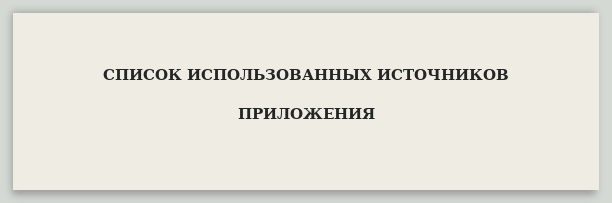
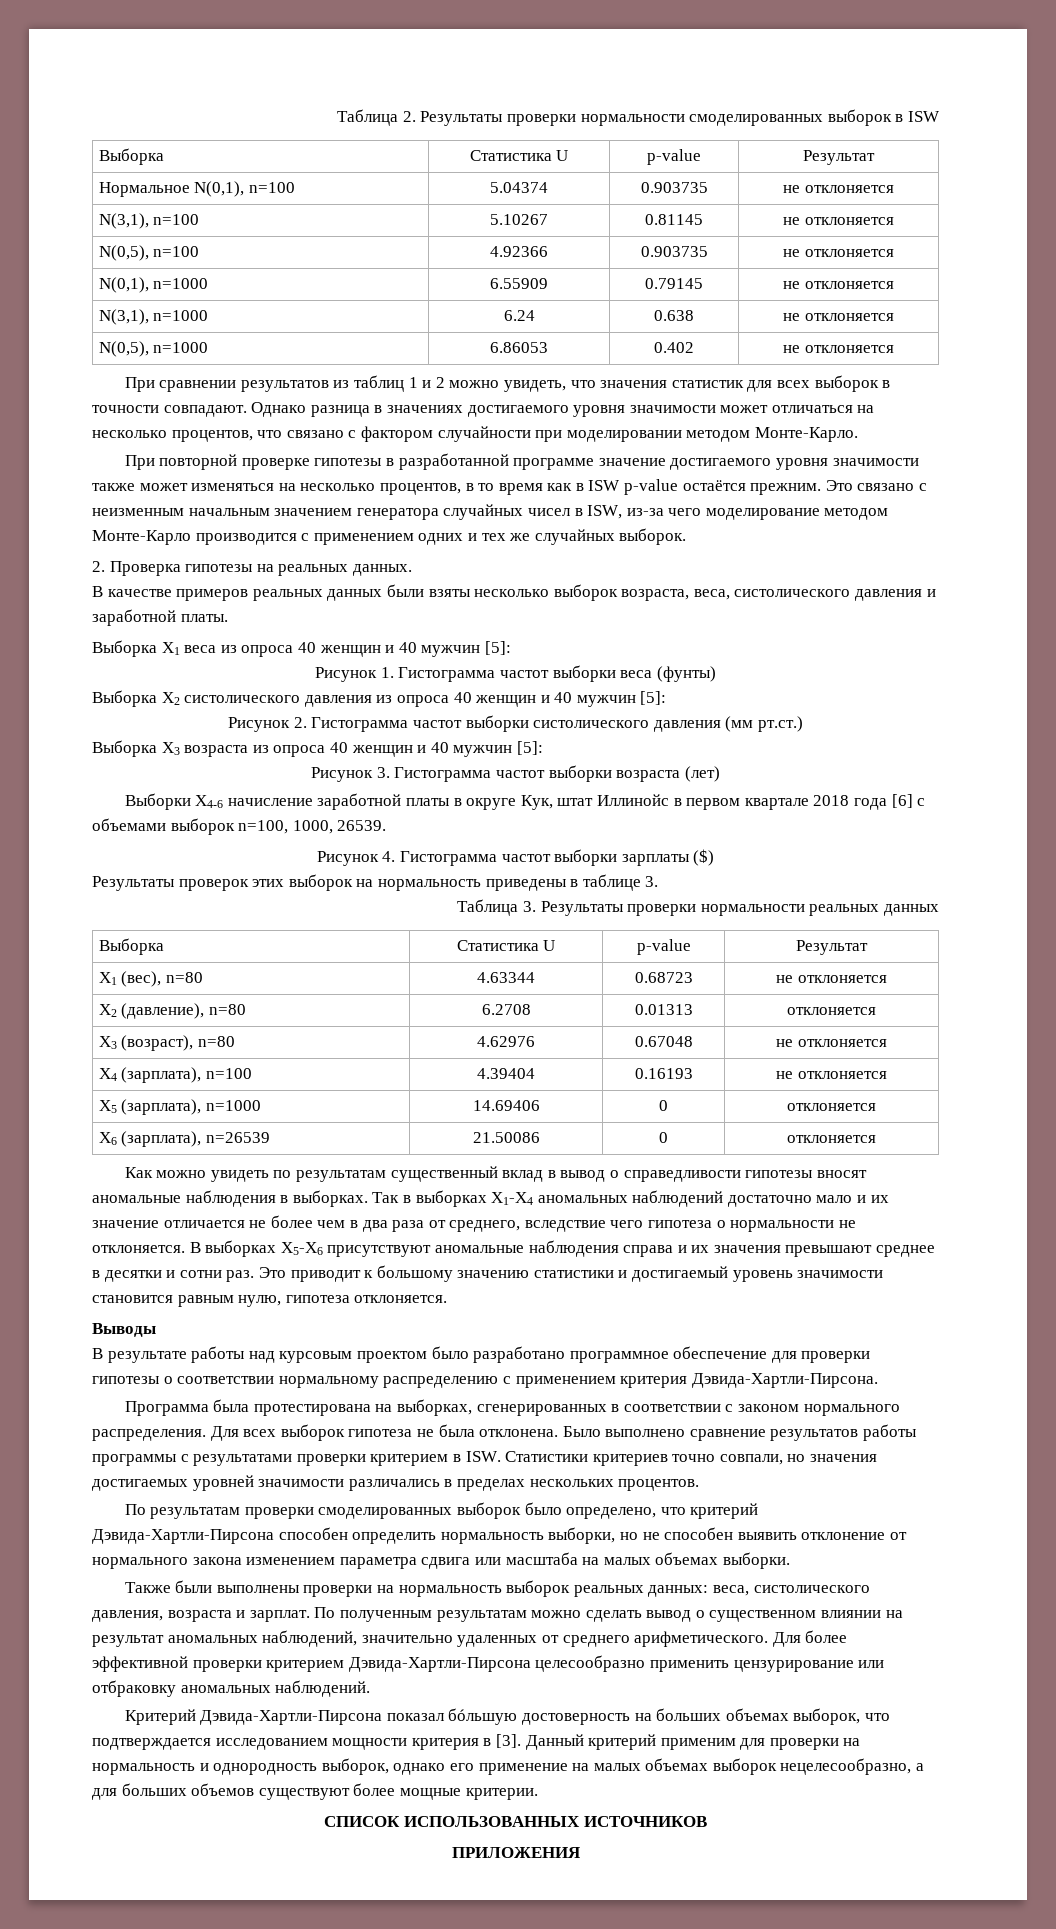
(103, 74) none -> [337,109,940,126] [98,148,164,165] [469,150,569,161] [647,149,701,165] [803,150,875,165] [98,181,296,197] [490,182,548,193] [640,182,708,193] [783,185,894,193] [98,213,200,229] [490,214,548,225] [645,214,703,225] [783,217,894,225] [98,245,200,261] [490,246,548,257] [640,246,708,257] [783,249,894,257] [98,277,209,293] [490,278,548,289] [645,278,703,289] [783,281,894,289] [98,309,209,325] [503,310,535,321] [654,310,694,321] [783,313,894,321] [98,341,209,357] [490,342,548,353] [654,342,694,353] [783,345,894,353] [124,375,891,392] [92,402,875,417] [92,426,858,442] [124,453,919,470] [92,479,928,495] [92,504,889,520] [92,528,687,545] [92,561,412,576] [92,584,936,601] [92,609,228,626] [92,640,511,657] [315,665,716,682] [92,690,667,707] [228,715,803,732] [92,740,543,757] [311,765,720,782] [124,793,926,810] [92,818,387,835] [316,849,715,866] [92,874,659,891] [457,899,939,916] [98,938,164,955] [456,940,556,951] [636,939,691,955] [796,940,868,955] [98,971,204,987] [477,972,535,983] [634,972,693,983] [776,975,887,983] [98,1003,247,1019] [481,1004,531,1015] [634,1004,693,1015] [787,1007,876,1015] [98,1035,236,1051] [477,1036,535,1047] [634,1036,693,1047] [776,1039,887,1047] [98,1067,253,1083] [477,1068,535,1079] [634,1068,693,1079] [776,1071,887,1079] [98,1099,262,1115] [472,1100,540,1111] [659,1100,668,1111] [787,1103,876,1111] [98,1131,271,1147] [472,1132,540,1143] [659,1132,668,1143] [787,1135,876,1143] [124,1166,867,1182] [92,1190,889,1207] [92,1215,856,1232] [92,1240,936,1257] [92,1265,884,1282] [92,1295,448,1307] [92,1323,156,1337] [92,1346,871,1363] [92,1373,878,1388] [124,1399,900,1416] [92,1424,918,1441] [92,1451,878,1466] [92,1475,700,1491] [124,1502,759,1519] [92,1527,907,1544] [92,1552,790,1569] [124,1580,870,1597] [92,1607,903,1622] [92,1630,848,1647] [92,1655,885,1672] [92,1680,371,1697] [124,1708,891,1725] [92,1734,861,1750] [92,1758,925,1775] [92,1783,538,1800] Таблица 2. Результаты проверки нормальности смоделированных выборок в ISW // Выборка | Статистика U | p-value | Результат // Нормальное N(0,1), n=100 | 5.04374 | 0.903735 | не отклоняется // N(3,1), n=100 | 5.10267 | 0.81145 | не отклоняется // N(0,5), n=100 | 4.92366 | 0.903735 | не отклоняется // N(0,1), n=1000 | 6.55909 | 0.79145 | не отклоняется // N(3,1), n=1000 | 6.24 | 0.638 | не отклоняется // N(0,5), n=1000 | 6.86053 | 0.402 | не отклоняется // При сравнении результатов из таблиц 1 и 2 можно увидеть, что значения статистик для всех выборок в точности совпадают. Однако разница в значениях достигаемого уровня значимости может отличаться на несколько процентов, что связано с фактором случайности при моделировании методом Монте-Карло. // При повторной проверке гипотезы в разработанной программе значение достигаемого уровня значимости также может изменяться на несколько процентов, в то время как в ISW p-value остаётся прежним. Это связано с неизменным начальным значением генератора случайных чисел в ISW, из-за чего моделирование методом Монте-Карло производится с применением одних и тех же случайных выборок. // 2. Проверка гипотезы на реальных данных. // В качестве примеров реальных данных были взяты несколько выборок возраста, веса, систолического давления и заработной платы. // Выборка X1 веса из опроса 40 женщин и 40 мужчин [5]: // Рисунок 1. Гистограмма частот выборки веса (фунты) // Выборка X2 систолического давления из опроса 40 женщин и 40 мужчин [5]: // Рисунок 2. Гистограмма частот выборки систолического давления (мм рт.ст.) // Выборка X3 возраста из опроса 40 женщин и 40 мужчин [5]: // Рисунок 3. Гистограмма частот выборки возраста (лет) // Выборки X4-6 начисление заработной платы в округе Кук, штат Иллинойс в первом квартале 2018 года [6] с объемами выборок n=100, 1000, 26539. // Рисунок 4. Гистограмма частот выборки зарплаты ($) // Результаты проверок этих выборок на нормальность приведены в таблице 3. // Таблица 3. Результаты проверки нормальности реальных данных // Выборка | Статистика U | p-value | Результат // X1 (вес), n=80 | 4.63344 | 0.68723 | не отклоняется // X2 (давление), n=80 | 6.2708 | 0.01313 | отклоняется // X3 (возраст), n=80 | 4.62976 | 0.67048 | не отклоняется // X4 (зарплата), n=100 | 4.39404 | 0.16193 | не отклоняется // X5 (зарплата), n=1000 | 14.69406 | 0 | отклоняется // X6 (зарплата), n=26539 | 21.50086 | 0 | отклоняется // Как можно увидеть по результатам существенный вклад в вывод о справедливости гипотезы вносят аномальные наблюдения в выборках. Так в выборках X1-X4 аномальных наблюдений достаточно мало и их значение отличается не более чем в два раза от среднего, вследствие чего гипотеза о нормальности не отклоняется. В выборках X5-X6 присутствуют аномальные наблюдения справа и их значения превышают среднее в десятки и сотни раз. Это приводит к большому значению статистики и достигаемый уровень значимости становится равным нулю, гипотеза отклоняется. // Выводы // В результате работы над курсовым проектом было разработано программное обеспечение для проверки гипотезы о соответствии нормальному распределению с применением критерия Дэвида-Хартли-Пирсона. // Программа была протестирована на выборках, сгенерированных в соответствии с законом нормального распределения. Для всех выборок гипотеза не была отклонена. Было выполнено сравнение результатов работы программы с результатами проверки критерием в ISW. Статистики критериев точно совпали, но значения достигаемых уровней значимости различались в пределах нескольких процентов. // По результатам проверки смоделированных выборок было определено, что критерий Дэвида-Хартли-Пирсона способен определить нормальность выборки, но не способен выявить отклонение от нормального закона изменением параметра сдвига или масштаба на малых объемах выборки. // Также были выполнены проверки на нормальность выборок реальных данных: веса, систолического давления, возраста и зарплат. По полученным результатам можно сделать вывод о существенном влиянии на результат аномальных наблюдений, значительно удаленных от среднего арифметического. Для более эффективной проверки критерием Дэвида-Хартли-Пирсона целесообразно применить цензурирование или отбраковку аномальных наблюдений. // Критерий Дэвида-Хартли-Пирсона показал бóльшую достоверность на больших объемах выборок, что подтверждается исследованием мощности критерия в [3]. Данный критерий применим для проверки на нормальность и однородность выборок, однако его применение на малых объемах выборок нецелесообразно, а для больших объемов существуют более мощные критерии. //

